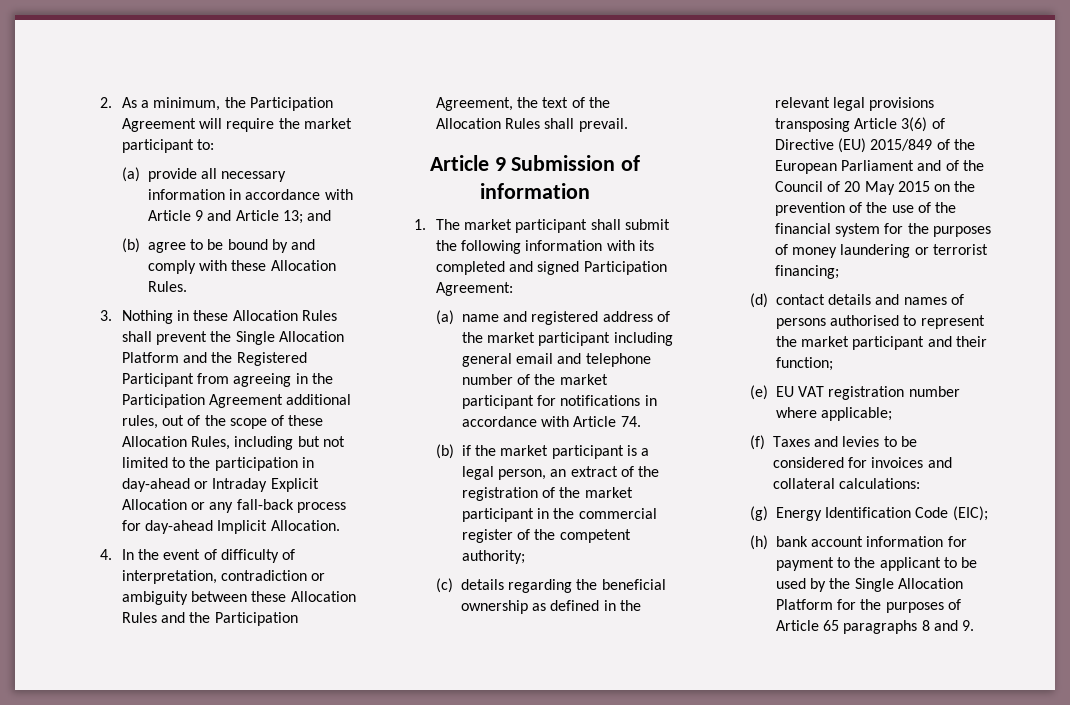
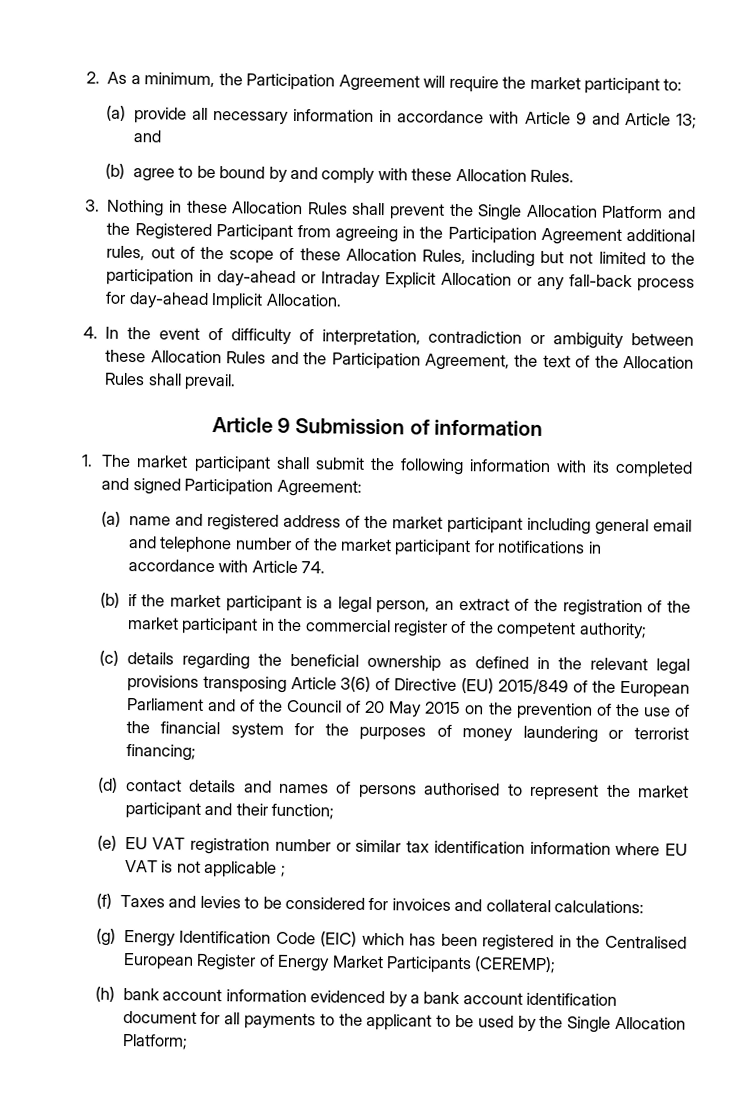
[775,407,892,421] where applicable; -> [335,839,688,856] [124,859,286,878] or similar tax identification information where EU VAT is not applicable ;
[952,506,988,521] [749,535,967,550] [775,557,834,571] (EIC); // (h) bank account information for payment -> [320,931,687,952] [122,952,557,974] [95,986,618,1008] [122,1010,317,1030] (EIC) which has been registered in the Centralised European Register of Energy Market Participants (CEREMP); // (h) bank account information evidenced by a bank account identification document for all payments
[775,599,961,613] [775,620,975,634] Platform for the purposes of Article 65 paragraphs 8 and 9. -> [121,1033,188,1050] Platform;

